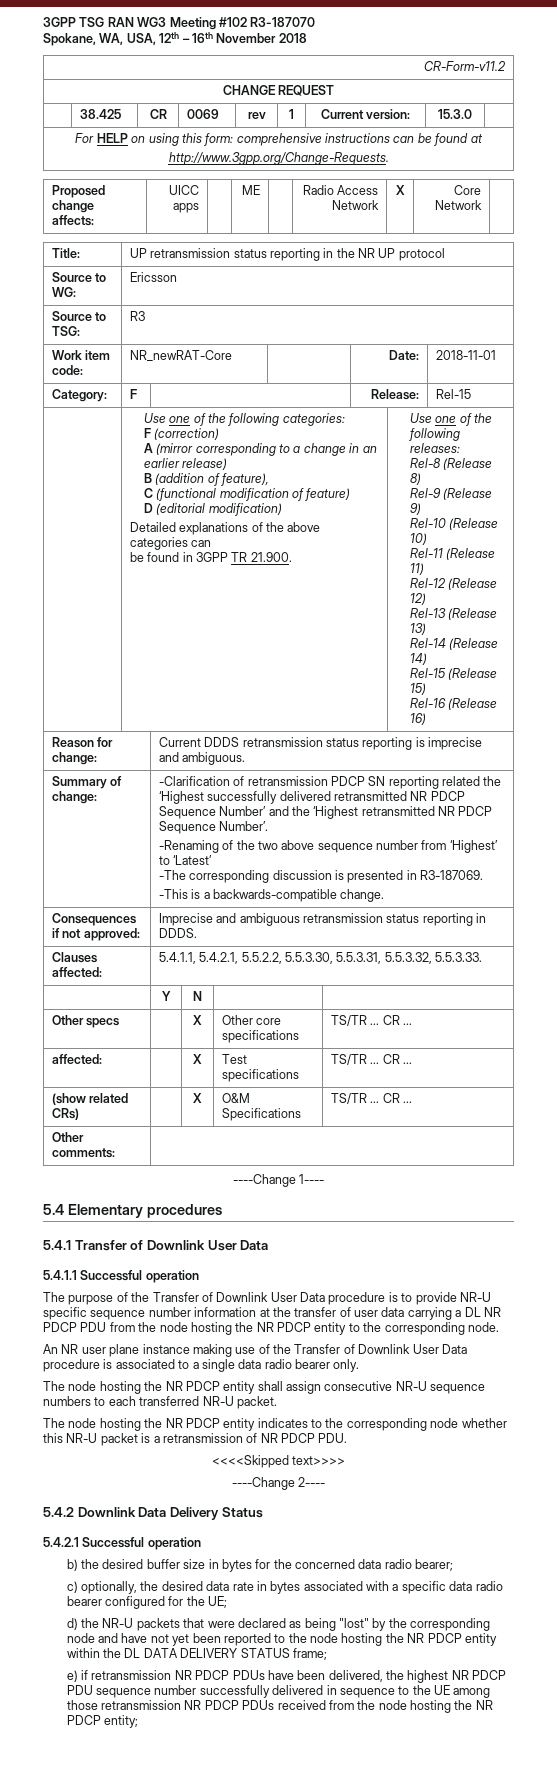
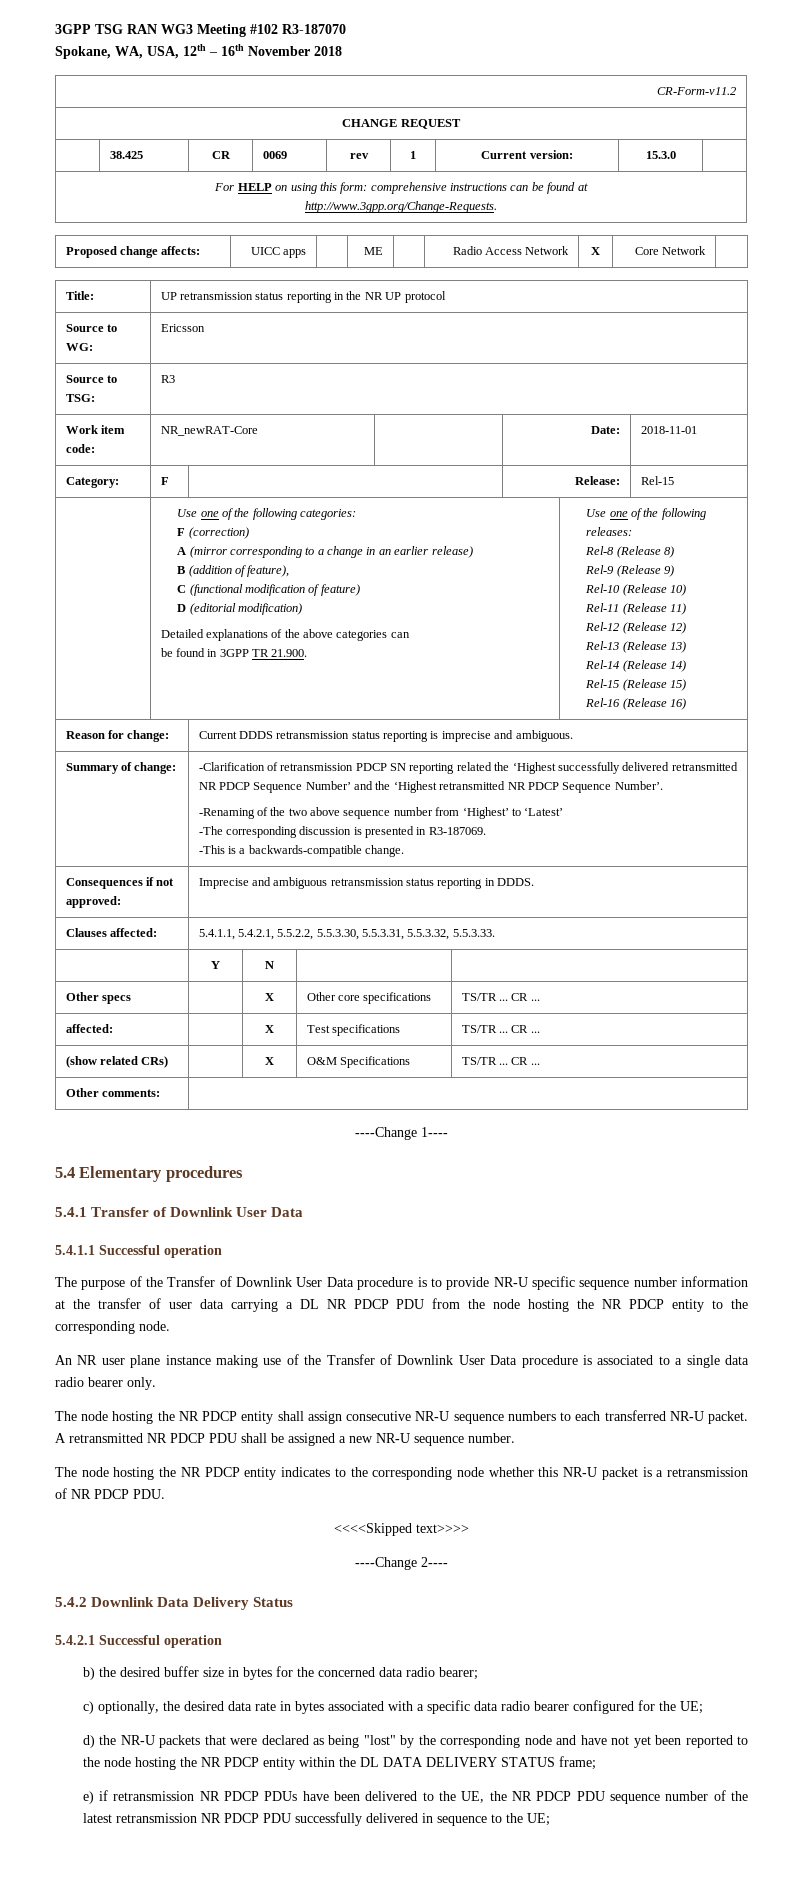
(277, 1402) none -> [55,1433,515,1446] A retransmitted NR PDCP PDU shall be assigned a new NR-U sequence number.
[328,1670,449,1683] delivered, the highest -> [365,1791,507,1803] delivered to the UE, the
(197, 1690) none -> [713,1790,748,1801] [82,1813,291,1823] of the latest retransmission NR PDCP PDU
[434,1685,491,1698] [66,1700,493,1713] [66,1715,139,1728] UE among those retransmission NR PDCP PDUs received from the node hosting the NR PDCP entity; -> [526,1813,550,1826] UE;

